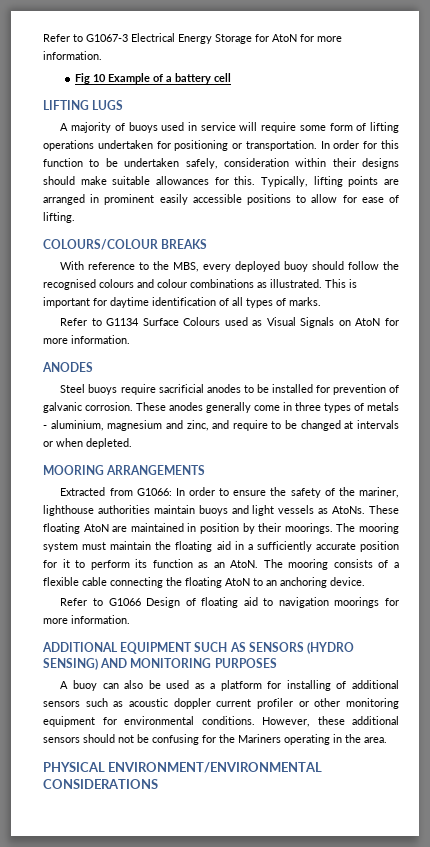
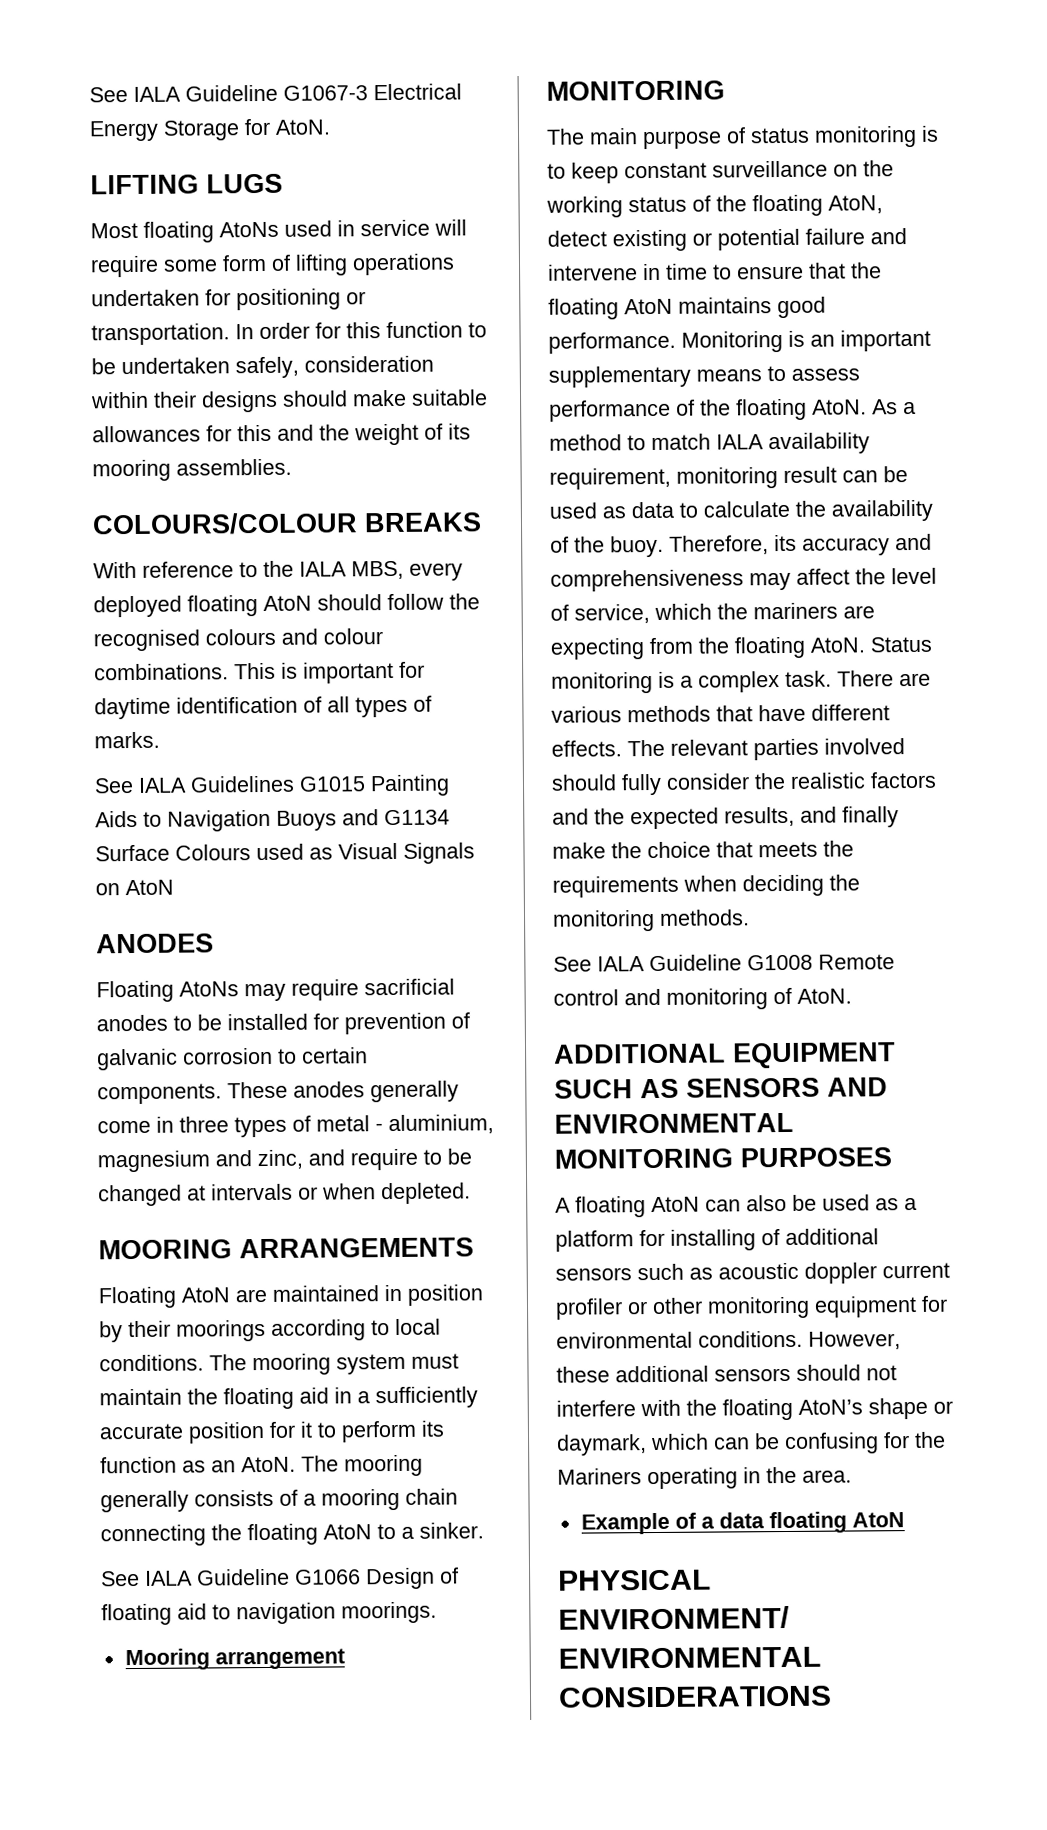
[43,34,83,42] Refer to -> [89,84,278,103] See IALA Guideline
[272,34,342,42] [43,51,102,60] [74,73,231,84] [43,100,124,110] [60,122,158,133] AtoN for more information. // Fig 10 Example of a battery cell // LIFTING LUGS // A majority of buoys -> [275,119,331,135] [90,173,283,195] [90,221,279,243] AtoN. // LIFTING LUGS // Most floating AtoNs
[234,176,400,187] [43,194,399,205] [43,212,75,223] this. Typically, lifting points are arranged in prominent easily accessible positions to allow for ease of lifting. -> [237,423,471,446] [92,458,292,482] this and the weight of its mooring assemblies.
(170, 265) none -> [299,561,347,577] IALA
[284,261,309,272] buoy -> [187,595,312,617] floating AtoN
[190,279,322,288] combinations as illustrated. -> [94,663,229,681] combinations.
[60,318,102,326] Refer to -> [94,774,450,797] [95,809,379,832] See IALA Guidelines G1015 Painting Aids to Navigation Buoys and
[385,318,400,326] [43,335,130,344] [42,362,93,372] [60,384,118,395] for more information. // ANODES // Steel buoys -> [96,933,214,954] [96,980,286,1003] // ANODES // Floating AtoNs may
[85,402,133,411] corrosion. -> [183,1047,368,1065] [97,1083,222,1105] corrosion to certain components.
[367,402,399,411] metals -> [316,1115,370,1132] metal
[60,487,400,498] [43,505,400,516] [43,523,80,534] Extracted from G1066: In order to ensure the safety of the mariner, lighthouse authorities maintain buoys and light vessels as AtoNs. These floating -> [98,1286,177,1309] Floating
[284,523,333,534] moorings. -> [176,1318,441,1342] [99,1354,204,1372] moorings according to local conditions.
(329, 564) none -> [100,1490,189,1513] generally
[43,577,107,586] flexible cable -> [321,1488,458,1511] mooring chain
[266,577,365,588] [60,598,103,606] an anchoring device. // Refer to -> [401,1522,484,1539] [101,1568,290,1587] a sinker. // See IALA Guideline
[334,597,399,608] [43,615,130,624] moorings for more information. -> [341,1601,437,1624] [124,1648,345,1671] [546,80,725,101] [546,125,939,150] [547,160,894,184] [546,194,883,218] [547,228,907,252] [548,262,882,281] [548,296,826,320] [548,329,931,354] [548,365,860,388] [549,398,916,422] [549,432,870,455] [549,466,908,490] [549,499,933,522] [550,533,932,558] [550,567,937,592] [550,602,875,624] [550,636,932,660] [551,670,931,694] [551,704,890,723] [551,738,905,761] [551,771,937,796] [552,806,899,830] [552,840,854,859] [552,874,860,898] [552,909,750,932] [553,954,895,972] [553,987,852,1010] moorings. // Mooring arrangement // MONITORING // The main purpose of status monitoring is to keep constant surveillance on the working status of the floating AtoN, detect existing or potential failure and intervene in time to ensure that the floating AtoN maintains good performance. Monitoring is an important supplementary means to assess performance of the floating AtoN. As a method to match IALA availability requirement, monitoring result can be used as data to calculate the availability of the buoy. Therefore, its accuracy and comprehensiveness may affect the level of service, which the mariners are expecting from the floating AtoN. Status monitoring is a complex task. There are various methods that have different effects. The relevant parties involved should fully consider the realistic factors and the expected results, and finally make the choice that meets the requirements when deciding the monitoring methods. // See IALA Guideline G1008 Remote control and monitoring of AtoN.
[307,642,355,654] [43,658,128,670] (HYDRO SENSING) AND -> [827,1077,888,1097] [554,1112,794,1134] AND ENVIRONMENTAL
[72,680,97,691] buoy -> [575,1196,700,1218] floating AtoN
(134, 739) none -> [556,1397,953,1421] [556,1433,750,1456] interfere with the floating AtoN’s shape or daymark, which can
(387, 740) none -> [580,1511,905,1535] // Example of a data floating AtoN

